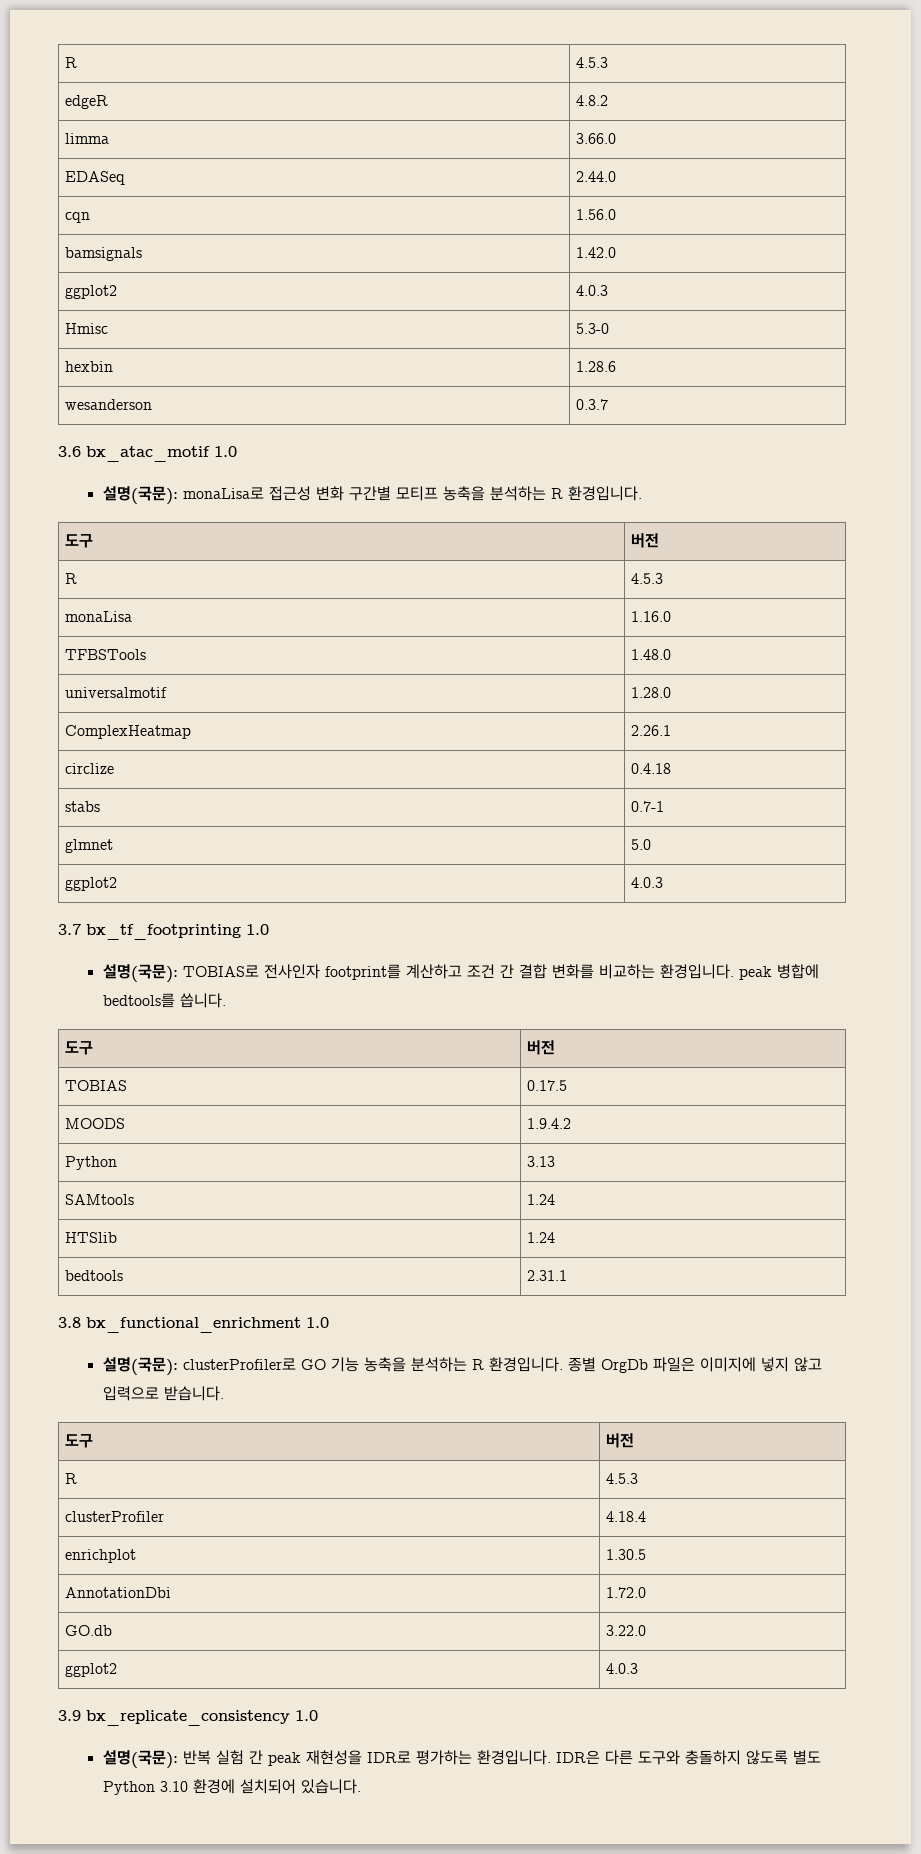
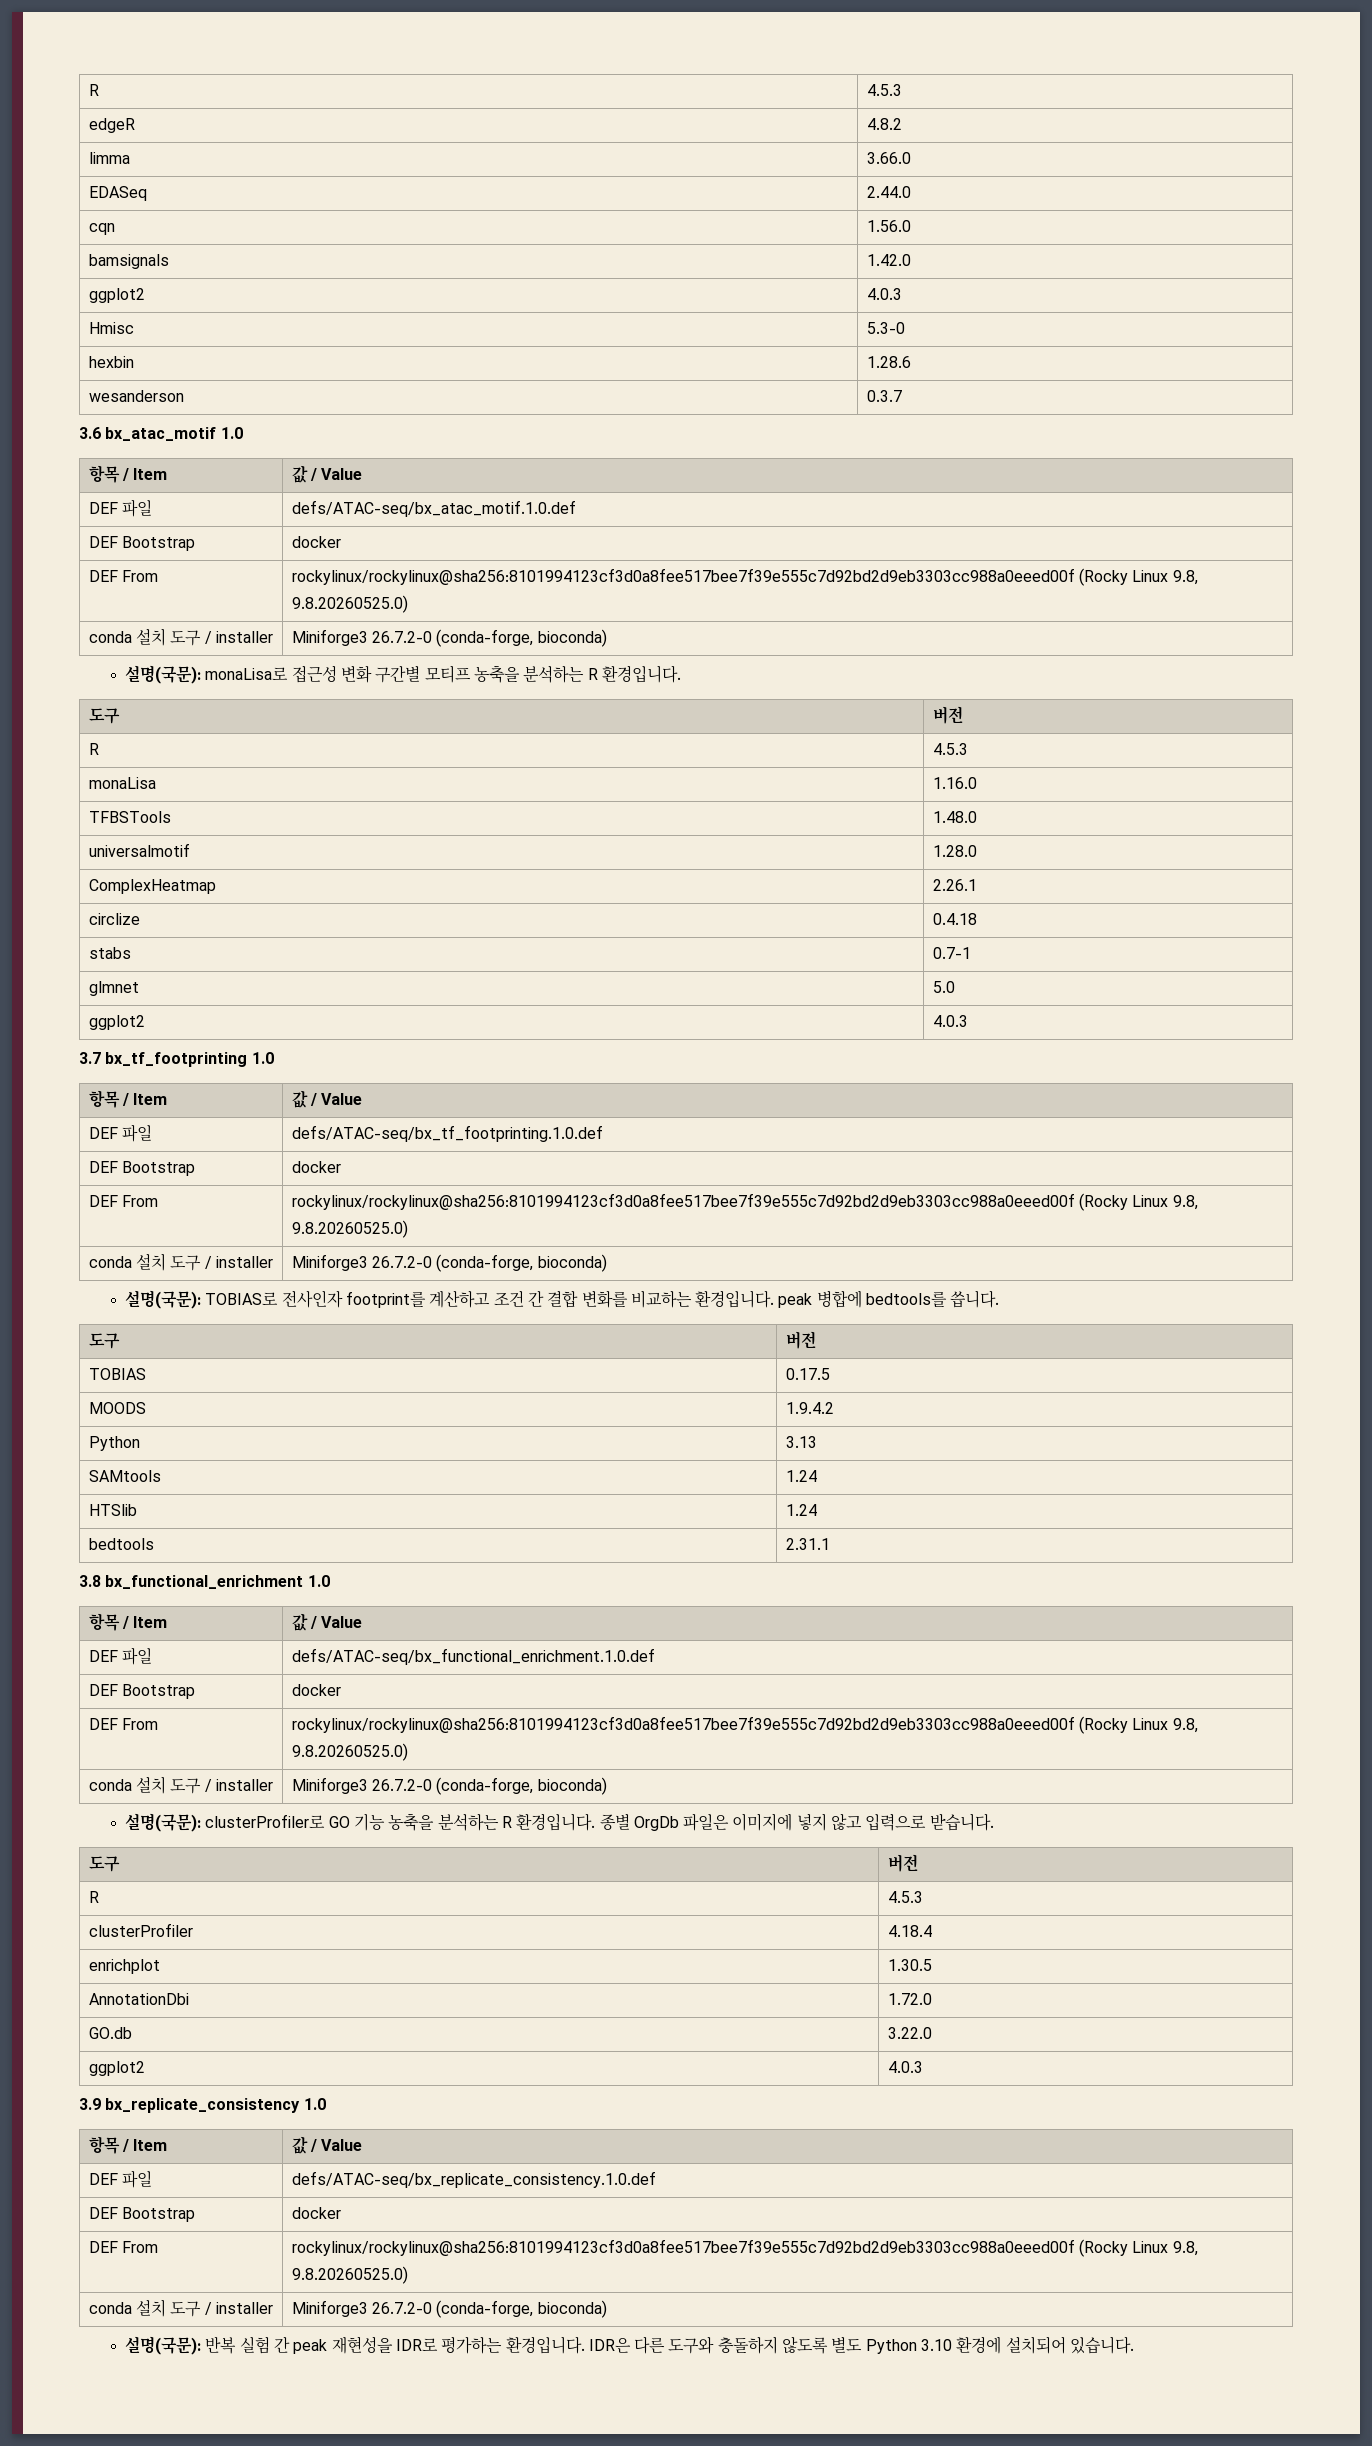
(237, 451) none -> [88,465,168,483] [291,465,363,483] [88,499,153,517] [291,500,576,517] [88,536,196,551] [291,536,341,548] [88,570,159,582] [291,568,1198,586] [291,595,408,613] [88,628,273,646] [291,629,607,647] // 항목 / Item | 값 / Value // DEF 파일 | defs/ATAC-seq/bx_atac_motif.1.0.def // DEF Bootstrap | docker // DEF From | rockylinux/rockylinux@sha256:8101994123cf3d0a8fee517bee7f39e555c7d92bd2d9eb3303cc988a0eeed00f (Rocky Linux 9.8, 9.8.20260525.0) // conda 설치 도구 / installer | Miniforge3 26.7.2-0 (conda-forge, bioconda)
(269, 929) none -> [88,1090,168,1108] [291,1090,363,1108] [88,1124,153,1142] [291,1125,603,1142] [88,1161,196,1176] [291,1161,341,1173] [88,1195,159,1207] [291,1193,1198,1211] [291,1220,408,1238] [88,1253,273,1271] [291,1254,607,1272] // 항목 / Item | 값 / Value // DEF 파일 | defs/ATAC-seq/bx_tf_footprinting.1.0.def // DEF Bootstrap | docker // DEF From | rockylinux/rockylinux@sha256:8101994123cf3d0a8fee517bee7f39e555c7d92bd2d9eb3303cc988a0eeed00f (Rocky Linux 9.8, 9.8.20260525.0) // conda 설치 도구 / installer | Miniforge3 26.7.2-0 (conda-forge, bioconda)
(329, 1322) none -> [88,1613,168,1631] [291,1613,363,1631] [88,1647,153,1665] [291,1648,655,1665] [88,1684,196,1699] [291,1684,341,1696] [88,1718,159,1730] [291,1716,1198,1734] [291,1743,408,1761] [88,1776,273,1794] [291,1777,607,1795] // 항목 / Item | 값 / Value // DEF 파일 | defs/ATAC-seq/bx_functional_enrichment.1.0.def // DEF Bootstrap | docker // DEF From | rockylinux/rockylinux@sha256:8101994123cf3d0a8fee517bee7f39e555c7d92bd2d9eb3303cc988a0eeed00f (Rocky Linux 9.8, 9.8.20260525.0) // conda 설치 도구 / installer | Miniforge3 26.7.2-0 (conda-forge, bioconda)
(318, 1715) none -> [88,2136,168,2154] [291,2136,363,2154] [88,2170,153,2188] [291,2171,656,2188] [88,2207,196,2222] [291,2207,341,2219] [88,2241,159,2253] [291,2239,1198,2257] [291,2266,408,2284] [88,2299,273,2317] [291,2300,607,2318] // 항목 / Item | 값 / Value // DEF 파일 | defs/ATAC-seq/bx_replicate_consistency.1.0.def // DEF Bootstrap | docker // DEF From | rockylinux/rockylinux@sha256:8101994123cf3d0a8fee517bee7f39e555c7d92bd2d9eb3303cc988a0eeed00f (Rocky Linux 9.8, 9.8.20260525.0) // conda 설치 도구 / installer | Miniforge3 26.7.2-0 (conda-forge, bioconda)

